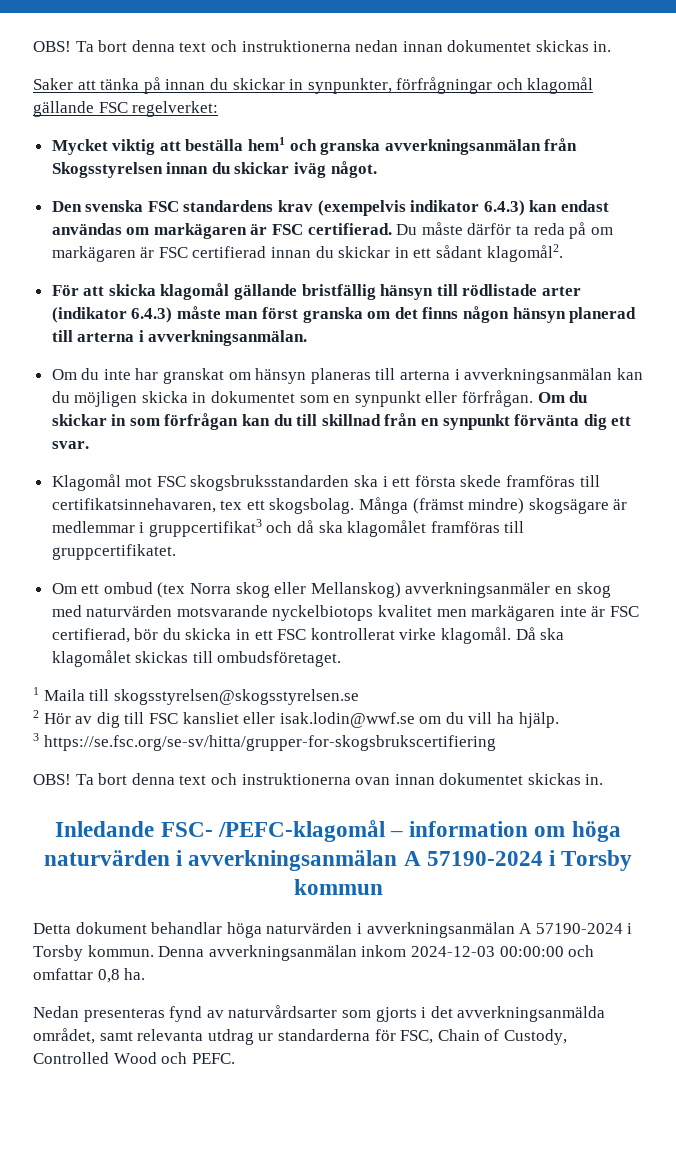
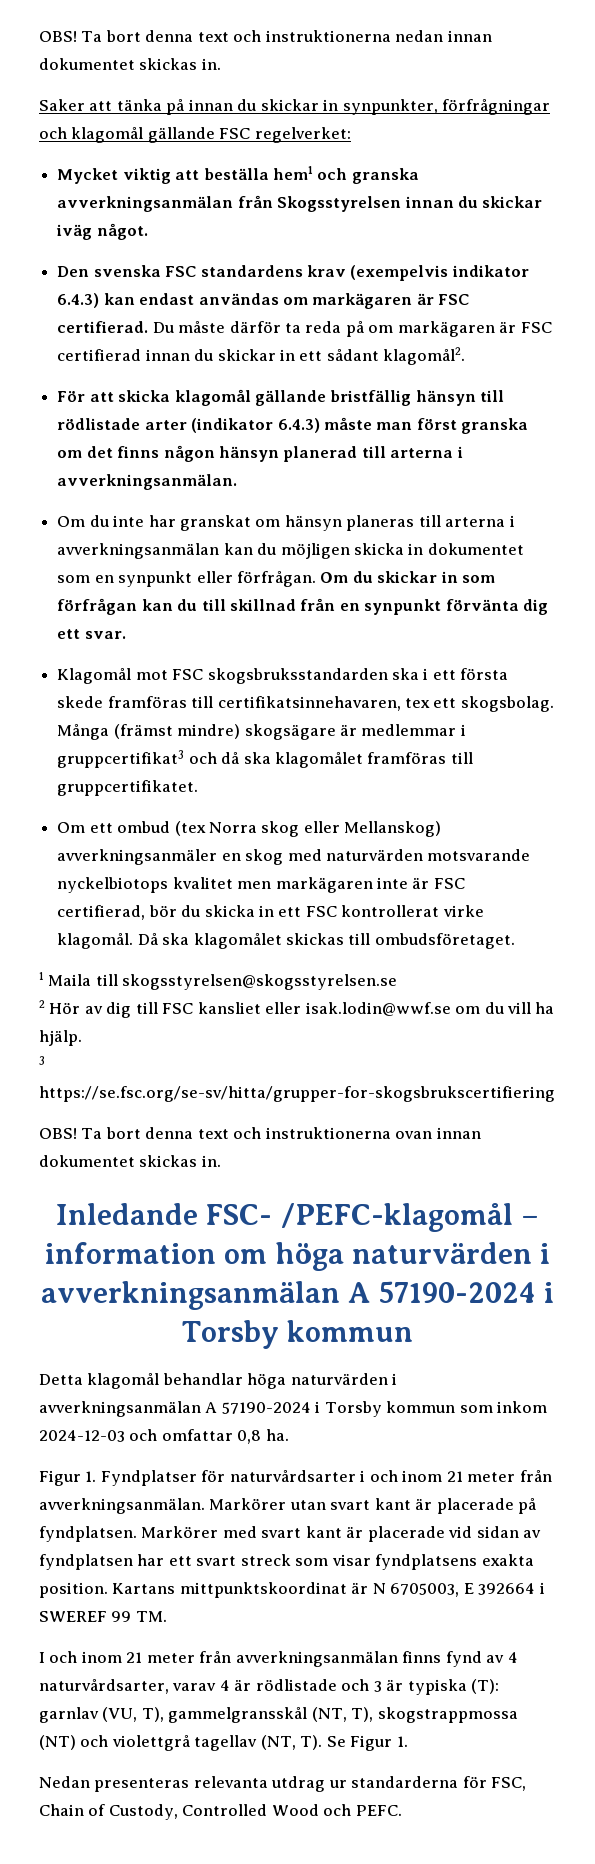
[75,922,147,934] dokument -> [87,1373,160,1389] klagomål
[87,945,357,961] kommun. Denna avverkningsanmälan -> [386,1401,493,1413] kommun som
[499,946,564,957] 00:00:00 -> (125, 1436) none
[33,1005,606,1022] [33,1028,133,1044] Nedan presenteras fynd av naturvårdsarter som gjorts i det avverkningsanmälda området, samt -> [39,1470,552,1486] [39,1498,537,1514] [39,1526,542,1542] [39,1554,534,1570] [39,1582,545,1598] [39,1611,167,1622] [39,1651,518,1667] [39,1679,500,1695] [39,1707,518,1723] [39,1735,408,1751] [39,1776,190,1792] Figur 1. Fyndplatser för naturvårdsarter i och inom 21 meter från avverkningsanmälan. Markörer utan svart kant är placerade på fyndplatsen. Markörer med svart kant är placerade vid sidan av fyndplatsen har ett svart streck som visar fyndplatsens exakta position. Kartans mittpunktskoordinat är N 6705003, E 392664 i SWEREF 99 TM. // I och inom 21 meter från avverkningsanmälan finns fynd av 4 naturvårdsarter, varav 4 är rödlistade och 3 är typiska (T): garnlav (VU, T), gammelgransskål (NT, T), skogstrappmossa (NT) och violettgrå tagellav (NT, T). Se Figur 1. // Nedan presenteras

